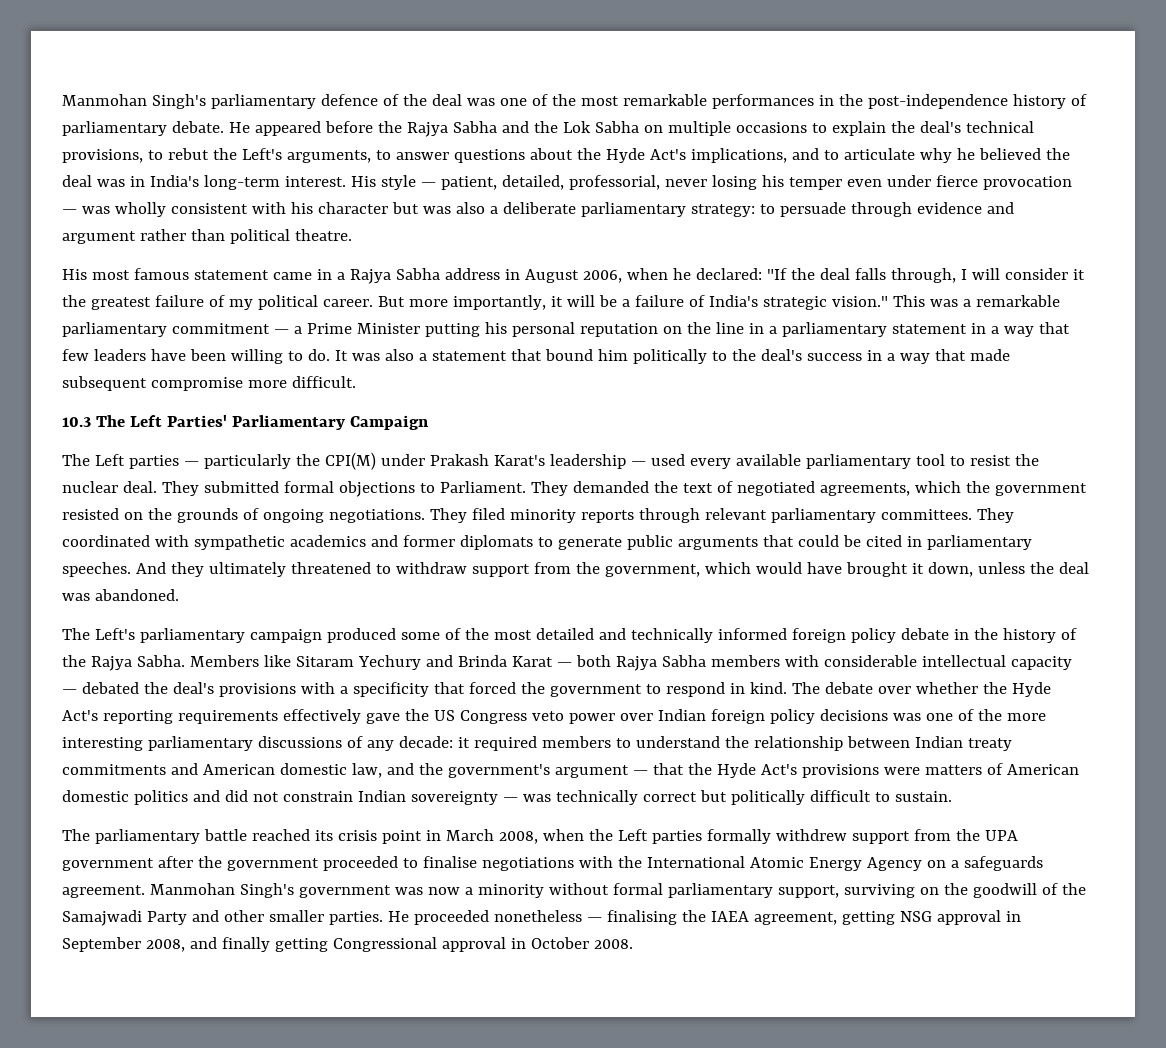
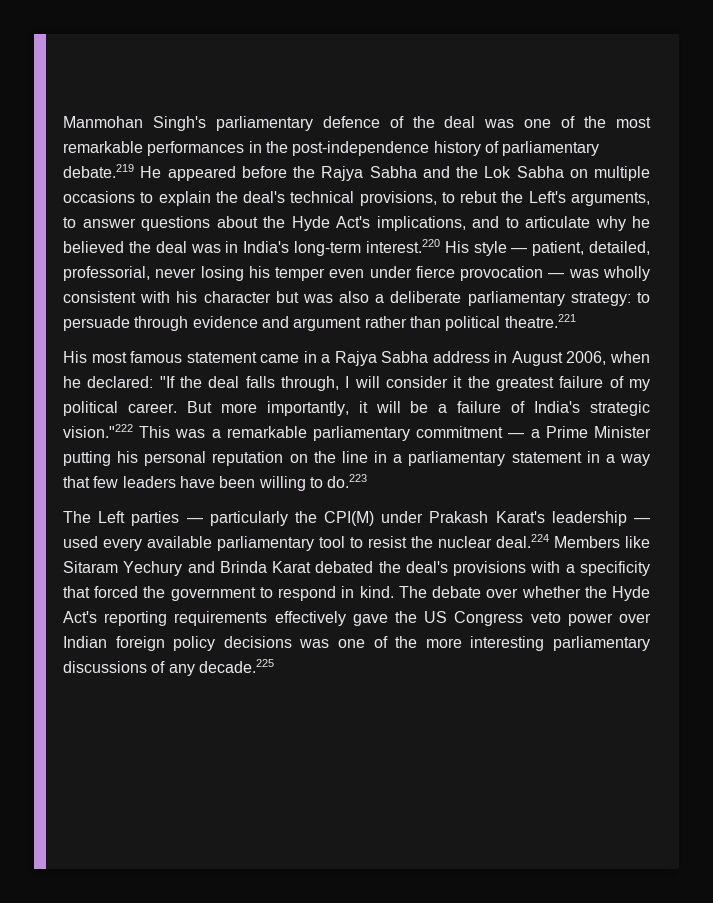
[171,121,224,133] debate. -> [63,164,134,178] debate.219
[284,176,346,187] interest. -> [365,239,440,253] interest.220
[294,229,352,241] theatre. -> [504,314,576,328] theatre.221
[831,296,888,307] vision." -> [63,424,133,438] vision."222
[307,349,1010,364] [62,376,356,391] [62,415,429,430] do. It was also a statement that bound him politically to the deal's success in a way that made subsequent compromise more difficult. // 10.3 The Left Parties' Parliamentary Campaign -> [327,474,368,488] do.223
[122,481,1087,497] [62,508,1014,523] [62,535,1032,550] [62,562,1089,577] [62,589,179,601] [62,628,1077,643] [62,655,185,671] deal. They submitted formal objections to Parliament. They demanded the text of negotiated agreements, which the government resisted on the grounds of ongoing negotiations. They filed minority reports through relevant parliamentary committees. They coordinated with sympathetic academics and former diplomats to generate public arguments that could be cited in parliamentary speeches. And they ultimately threatened to withdraw support from the government, which would have brought it down, unless the deal was abandoned. // The Left's parliamentary campaign produced some of the most detailed and technically informed foreign policy debate in the history of the Rajya Sabha. -> [496,534,549,548] deal.224
[556,655,1072,671] [62,689,77,694] — both Rajya Sabha members with considerable intellectual capacity — -> (312, 567) none
[398,736,1012,751] [62,763,1079,778] [62,790,952,805] [62,829,1018,844] [62,856,1043,871] [62,883,1086,898] [62,910,1021,926] [62,937,633,952] decade: it required members to understand the relationship between Indian treaty commitments and American domestic law, and the government's argument — that the Hyde Act's provisions were matters of American domestic politics and did not constrain Indian sovereignty — was technically correct but politically difficult to sustain. // The parliamentary battle reached its crisis point in March 2008, when the Left parties formally withdrew support from the UPA government after the government proceeded to finalise negotiations with the International Atomic Energy Agency on a safeguards agreement. Manmohan Singh's government was now a minority without formal parliamentary support, surviving on the goodwill of the Samajwadi Party and other smaller parties. He proceeded nonetheless — finalising the IAEA agreement, getting NSG approval in September 2008, and finally getting Congressional approval in October 2008. -> [198,659,274,673] decade.225

